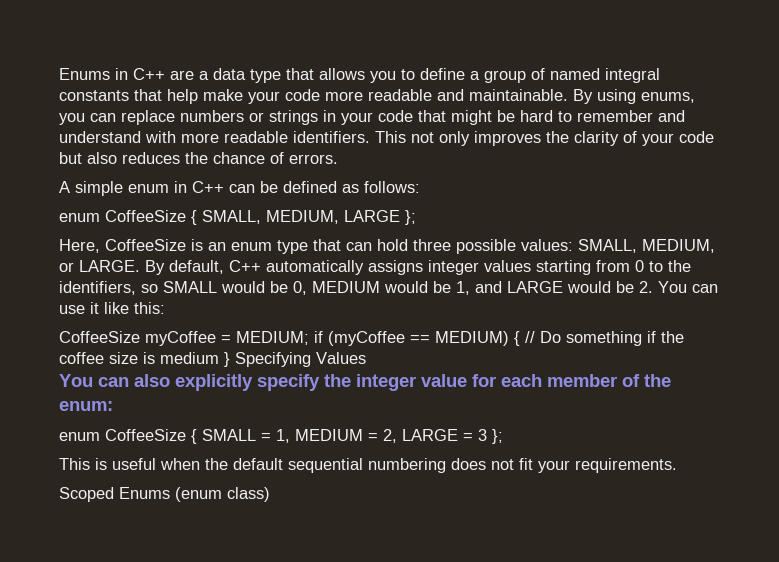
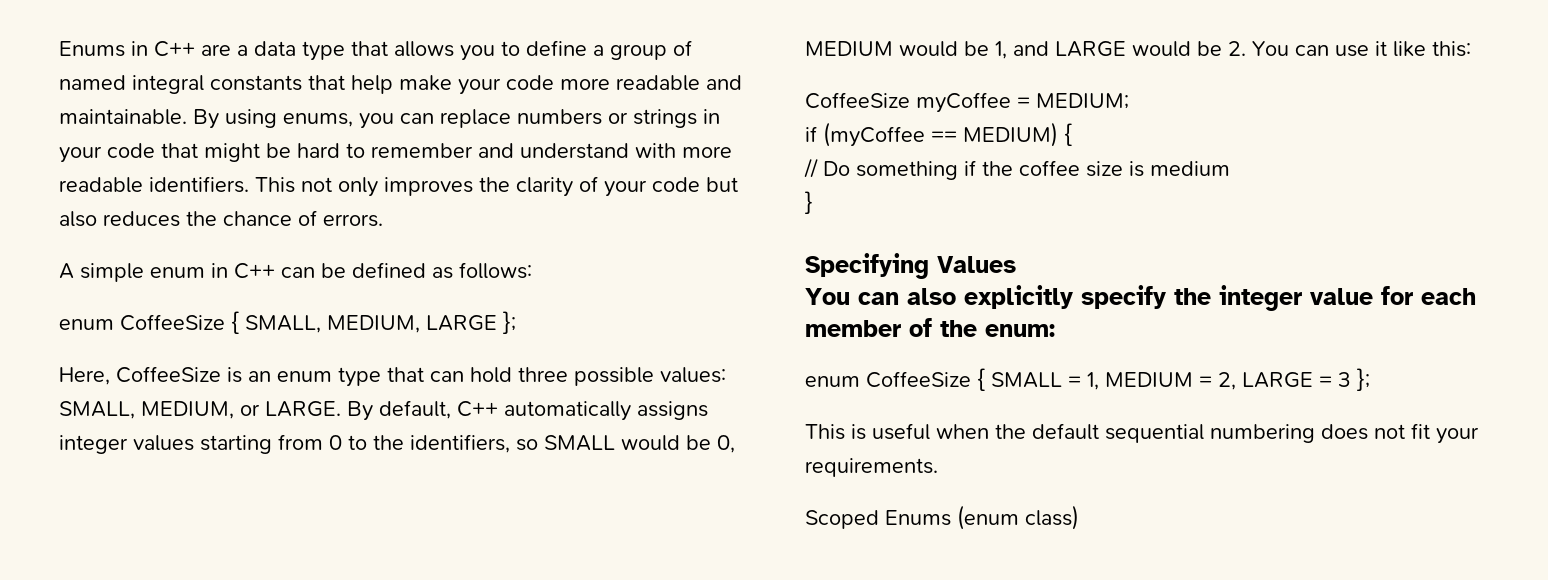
(309, 338) none -> (1129, 101) //
(520, 338) none -> (1072, 134) //
(219, 358) none -> (1230, 168) //
(230, 359) none -> (813, 202) //

